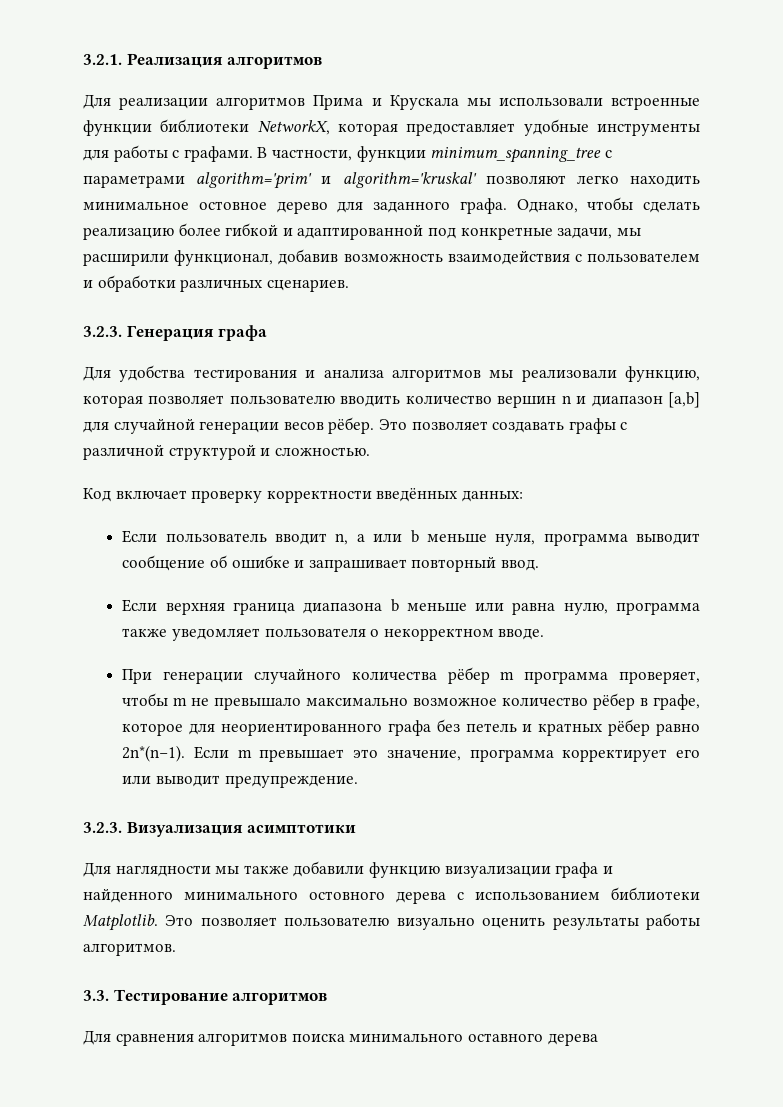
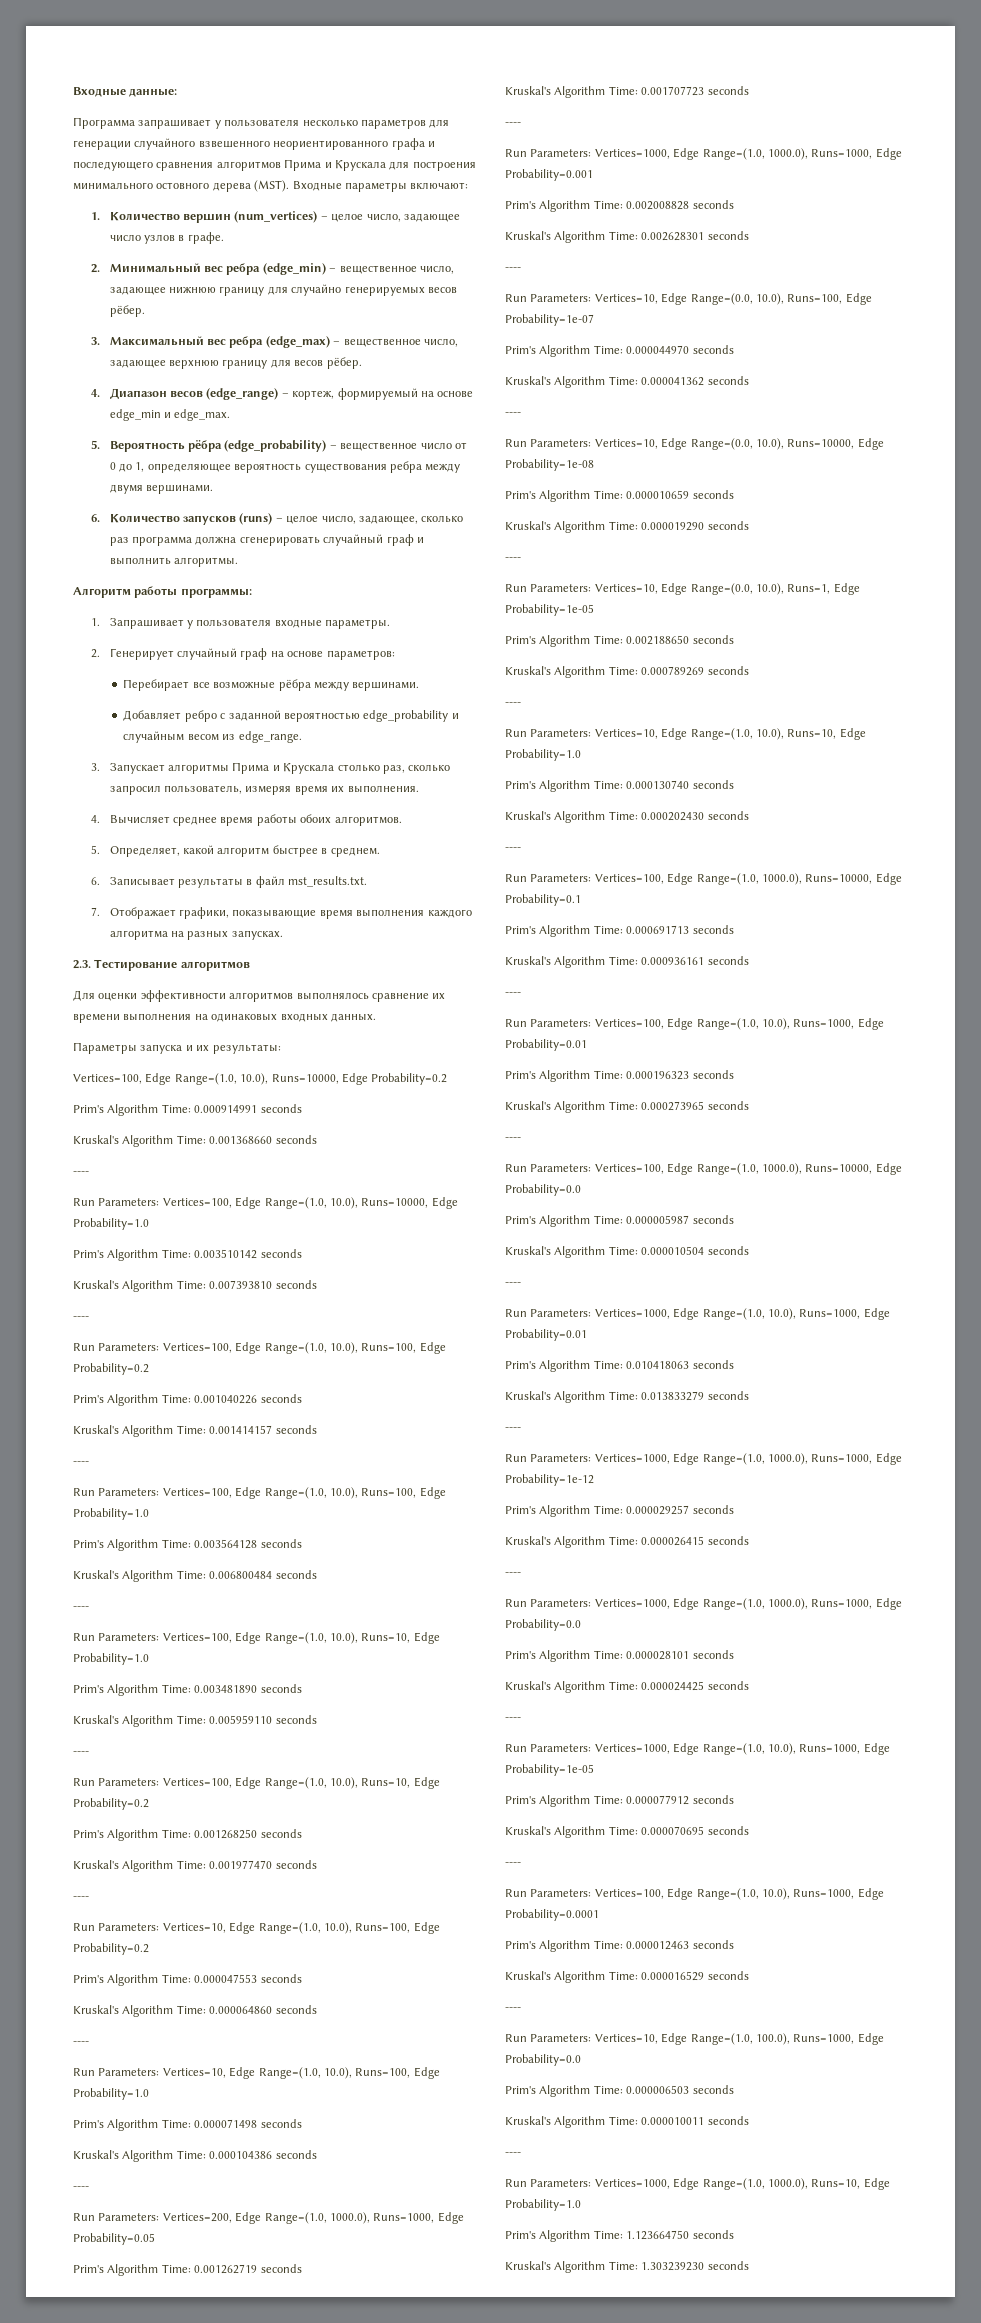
[83,53,323,69] [83,94,700,110] [83,119,700,136] [83,145,612,163] [83,172,701,189] [83,197,700,214] [83,223,641,240] [83,249,701,266] [83,275,349,292] [83,325,268,341] [83,365,700,382] [83,392,701,408] [83,417,628,434] [83,444,370,460] [83,488,523,503] [122,530,701,546] [122,555,539,572] [122,599,700,615] [122,628,545,641] [122,667,700,684] [122,693,700,710] [122,719,700,736] [122,745,700,762] [122,775,358,788] [83,822,357,837] [83,861,613,878] [83,887,700,904] [83,913,701,931] [83,943,176,956] [83,989,328,1005] [83,1030,598,1046] 3.2.1. Реализация алгоритмов // Для реализации алгоритмов Прима и Крускала мы использовали встроенные функции библиотеки NetworkX, которая предоставляет удобные инструменты для работы с графами. В частности, функции minimum_spanning_tree с параметрами algorithm='prim' и algorithm='kruskal' позволяют легко находить минимальное остовное дерево для заданного графа. Однако, чтобы сделать реализацию более гибкой и адаптированной под конкретные задачи, мы расширили функционал, добавив возможность взаимодействия с пользователем и обработки различных сценариев. // 3.2.3. Генерация графа // Для удобства тестирования и анализа алгоритмов мы реализовали функцию, которая позволяет пользователю вводить количество вершин n и диапазон [a,b] для случайной генерации весов рёбер. Это позволяет создавать графы с различной структурой и сложностью. // Код включает проверку корректности введённых данных: // Если пользователь вводит n, a или b меньше нуля, программа выводит сообщение об ошибке и запрашивает повторный ввод. // Если верхняя граница диапазона b меньше или равна нулю, программа также уведомляет пользователя о некорректном вводе. // При генерации случайного количества рёбер m программа проверяет, чтобы m не превышало максимально возможное количество рёбер в графе, которое для неориентированного графа без петель и кратных рёбер равно 2n*(n−1). Если m превышает это значение, программа корректирует его или выводит предупреждение. // 3.2.3. Визуализация асимптотики // Для наглядности мы также добавили функцию визуализации графа и найденного минимального остовного дерева с использованием библиотеки Matplotlib. Это позволяет пользователю визуально оценить результаты работы алгоритмов. // 3.3. Тестирование алгоритмов // Для сравнения алгоритмов поиска минимального оставного дерева -> [73,87,178,97] [73,117,450,129] [73,138,435,150] [73,159,476,171] [73,180,469,192] [91,211,460,223] [109,232,224,244] [91,263,454,275] [109,284,457,296] [109,305,145,317] [91,336,458,348] [109,357,362,369] [91,388,474,400] [109,409,231,421] [91,440,467,452] [109,461,461,473] [109,484,214,494] [91,513,464,525] [109,534,424,546] [109,557,239,567] [73,586,252,598] [91,618,391,629] [91,648,395,660] [123,679,420,691] [123,710,459,722] [123,731,302,743] [91,762,451,774] [109,785,419,795] [91,814,402,826] [91,845,380,857] [91,876,368,888] [91,907,472,919] [109,930,283,940] [73,959,250,971] [73,990,446,1002] [73,1013,376,1023] [73,1042,281,1054] [73,1073,448,1085] [73,1104,302,1116] [73,1135,317,1147] [73,1171,89,1175] [73,1197,458,1209] [73,1218,149,1230] [73,1249,302,1261] [73,1280,317,1292] [73,1316,89,1320] [73,1342,446,1354] [73,1363,149,1375] [73,1394,302,1406] [73,1425,317,1437] [73,1461,89,1465] [73,1487,446,1499] [73,1508,149,1520] [73,1539,302,1551] [73,1570,317,1582] [73,1606,89,1610] [73,1632,440,1644] [73,1653,149,1665] [73,1684,302,1696] [73,1715,317,1727] [73,1751,89,1755] [73,1777,440,1789] [73,1798,149,1810] [73,1829,302,1841] [73,1860,317,1872] [73,1896,89,1900] [73,1922,440,1934] [73,1943,149,1955] [73,1974,302,1986] [73,2005,317,2017] [73,2041,89,2045] [73,2067,440,2079] [73,2088,149,2100] [73,2119,302,2131] [73,2150,317,2162] [73,2186,89,2190] [73,2212,464,2224] [73,2233,155,2245] [73,2264,302,2276] [505,86,749,98] [505,122,521,126] [505,148,902,160] [505,169,593,181] [505,200,734,212] [505,231,749,243] [505,267,521,271] [505,293,872,305] [505,314,594,326] [505,345,734,357] [505,376,749,388] [505,412,521,416] [505,438,884,450] [505,459,594,471] [505,490,734,502] [505,521,749,533] [505,557,521,561] [505,583,860,595] [505,604,594,616] [505,635,734,647] [505,666,749,678] [505,702,521,706] [505,728,866,740] [505,749,581,761] [505,780,734,792] [505,811,749,823] [505,847,521,851] [505,873,902,885] [505,894,581,906] [505,925,734,937] [505,956,749,968] [505,992,521,996] [505,1018,884,1030] [505,1039,587,1051] [505,1070,734,1082] [505,1101,749,1113] [505,1137,521,1141] [505,1163,902,1175] [505,1184,581,1196] [505,1215,734,1227] [505,1246,749,1258] [505,1282,521,1286] [505,1308,890,1320] [505,1329,587,1341] [505,1360,734,1372] [505,1391,749,1403] [505,1427,521,1431] [505,1453,902,1465] [505,1474,594,1486] [505,1505,734,1517] [505,1536,749,1548] [505,1572,521,1576] [505,1598,902,1610] [505,1619,581,1631] [505,1650,734,1662] [505,1681,749,1693] [505,1717,521,1721] [505,1743,890,1755] [505,1764,594,1776] [505,1795,734,1807] [505,1826,749,1838] [505,1862,521,1866] [505,1888,884,1900] [505,1909,599,1921] [505,1940,734,1952] [505,1971,749,1983] [505,2007,521,2011] [505,2033,884,2045] [505,2054,581,2066] [505,2085,734,2097] [505,2116,749,2128] [505,2152,521,2156] [505,2178,890,2190] [505,2199,581,2211] [505,2230,734,2242] [505,2261,749,2273] Входные данные: // Программа запрашивает у пользователя несколько параметров для генерации случайного взвешенного неориентированного графа и последующего сравнения алгоритмов Прима и Крускала для построения минимального остовного дерева (MST). Входные параметры включают: // 1. Количество вершин (num_vertices) – целое число, задающее число узлов в графе. // 2. Минимальный вес ребра (edge_min) – вещественное число, задающее нижнюю границу для случайно генерируемых весов рёбер. // 3. Максимальный вес ребра (edge_max) – вещественное число, задающее верхнюю границу для весов рёбер. // 4. Диапазон весов (edge_range) – кортеж, формируемый на основе edge_min и edge_max. // 5. Вероятность рёбра (edge_probability) – вещественное число от 0 до 1, определяющее вероятность существования ребра между двумя вершинами. // 6. Количество запусков (runs) – целое число, задающее, сколько раз программа должна сгенерировать случайный граф и выполнить алгоритмы. // Алгоритм работы программы: // 1. Запрашивает у пользователя входные параметры. // 2. Генерирует случайный граф на основе параметров: // Перебирает все возможные рёбра между вершинами. // Добавляет ребро с заданной вероятностью edge_probability и случайным весом из edge_range. // 3. Запускает алгоритмы Прима и Крускала столько раз, сколько запросил пользователь, измеряя время их выполнения. // 4. Вычисляет среднее время работы обоих алгоритмов. // 5. Определяет, какой алгоритм быстрее в среднем. // 6. Записывает результаты в файл mst_results.txt. // 7. Отображает графики, показывающие время выполнения каждого алгоритма на разных запусках. // 2.3. Тестирование алгоритмов // Для оценки эффективности алгоритмов выполнялось сравнение их времени выполнения на одинаковых входных данных. // Параметры запуска и их результаты: // Vertices=100, Edge Range=(1.0, 10.0), Runs=10000, Edge Probability=0.2 // Prim's Algorithm Time: 0.000914991 seconds // Kruskal's Algorithm Time: 0.001368660 seconds // ---- // Run Parameters: Vertices=100, Edge Range=(1.0, 10.0), Runs=10000, Edge Probability=1.0 // Prim's Algorithm Time: 0.003510142 seconds // Kruskal's Algorithm Time: 0.007393810 seconds // ---- // Run Parameters: Vertices=100, Edge Range=(1.0, 10.0), Runs=100, Edge Probability=0.2 // Prim's Algorithm Time: 0.001040226 seconds // Kruskal's Algorithm Time: 0.001414157 seconds // ---- // Run Parameters: Vertices=100, Edge Range=(1.0, 10.0), Runs=100, Edge Probability=1.0 // Prim's Algorithm Time: 0.003564128 seconds // Kruskal's Algorithm Time: 0.006800484 seconds // ---- // Run Parameters: Vertices=100, Edge Range=(1.0, 10.0), Runs=10, Edge Probability=1.0 // Prim's Algorithm Time: 0.003481890 seconds // Kruskal's Algorithm Time: 0.005959110 seconds // ---- // Run Parameters: Vertices=100, Edge Range=(1.0, 10.0), Runs=10, Edge Probability=0.2 // Prim's Algorithm Time: 0.001268250 seconds // Kruskal's Algorithm Time: 0.001977470 seconds // ---- // Run Parameters: Vertices=10, Edge Range=(1.0, 10.0), Runs=100, Edge Probability=0.2 // Prim's Algorithm Time: 0.000047553 seconds // Kruskal's Algorithm Time: 0.000064860 seconds // ---- // Run Parameters: Vertices=10, Edge Range=(1.0, 10.0), Runs=100, Edge Probability=1.0 // Prim's Algorithm Time: 0.000071498 seconds // Kruskal's Algorithm Time: 0.000104386 seconds // ---- // Run Parameters: Vertices=200, Edge Range=(1.0, 1000.0), Runs=1000, Edge Probability=0.05 // Prim's Algorithm Time: 0.001262719 seconds // Kruskal's Algorithm Time: 0.001707723 seconds // ---- // Run Parameters: Vertices=1000, Edge Range=(1.0, 1000.0), Runs=1000, Edge Probability=0.001 // Prim's Algorithm Time: 0.002008828 seconds // Kruskal's Algorithm Time: 0.002628301 seconds // ---- // Run Parameters: Vertices=10, Edge Range=(0.0, 10.0), Runs=100, Edge Probability=1e-07 // Prim's Algorithm Time: 0.000044970 seconds // Kruskal's Algorithm Time: 0.000041362 seconds // ---- // Run Parameters: Vertices=10, Edge Range=(0.0, 10.0), Runs=10000, Edge Probability=1e-08 // Prim's Algorithm Time: 0.000010659 seconds // Kruskal's Algorithm Time: 0.000019290 seconds // ---- // Run Parameters: Vertices=10, Edge Range=(0.0, 10.0), Runs=1, Edge Probability=1e-05 // Prim's Algorithm Time: 0.002188650 seconds // Kruskal's Algorithm Time: 0.000789269 seconds // ---- // Run Parameters: Vertices=10, Edge Range=(1.0, 10.0), Runs=10, Edge Probability=1.0 // Prim's Algorithm Time: 0.000130740 seconds // Kruskal's Algorithm Time: 0.000202430 seconds // ---- // Run Parameters: Vertices=100, Edge Range=(1.0, 1000.0), Runs=10000, Edge Probability=0.1 // Prim's Algorithm Time: 0.000691713 seconds // Kruskal's Algorithm Time: 0.000936161 seconds // ---- // Run Parameters: Vertices=100, Edge Range=(1.0, 10.0), Runs=1000, Edge Probability=0.01 // Prim's Algorithm Time: 0.000196323 seconds // Kruskal's Algorithm Time: 0.000273965 seconds // ---- // Run Parameters: Vertices=100, Edge Range=(1.0, 1000.0), Runs=10000, Edge Probability=0.0 // Prim's Algorithm Time: 0.000005987 seconds // Kruskal's Algorithm Time: 0.000010504 seconds // ---- // Run Parameters: Vertices=1000, Edge Range=(1.0, 10.0), Runs=1000, Edge Probability=0.01 // Prim's Algorithm Time: 0.010418063 seconds // Kruskal's Algorithm Time: 0.013833279 seconds // ---- // Run Parameters: Vertices=1000, Edge Range=(1.0, 1000.0), Runs=1000, Edge Probability=1e-12 // Prim's Algorithm Time: 0.000029257 seconds // Kruskal's Algorithm Time: 0.000026415 seconds // ---- // Run Parameters: Vertices=1000, Edge Range=(1.0, 1000.0), Runs=1000, Edge Probability=0.0 // Prim's Algorithm Time: 0.000028101 seconds // Kruskal's Algorithm Time: 0.000024425 seconds // ---- // Run Parameters: Vertices=1000, Edge Range=(1.0, 10.0), Runs=1000, Edge Probability=1e-05 // Prim's Algorithm Time: 0.000077912 seconds // Kruskal's Algorithm Time: 0.000070695 seconds // ---- // Run Parameters: Vertices=100, Edge Range=(1.0, 10.0), Runs=1000, Edge Probability=0.0001 // Prim's Algorithm Time: 0.000012463 seconds // Kruskal's Algorithm Time: 0.000016529 seconds // ---- // Run Parameters: Vertices=10, Edge Range=(1.0, 100.0), Runs=1000, Edge Probability=0.0 // Prim's Algorithm Time: 0.000006503 seconds // Kruskal's Algorithm Time: 0.000010011 seconds // ---- // Run Parameters: Vertices=1000, Edge Range=(1.0, 1000.0), Runs=10, Edge Probability=1.0 // Prim's Algorithm Time: 1.123664750 seconds // Kruskal's Algorithm Time: 1.303239230 seconds

